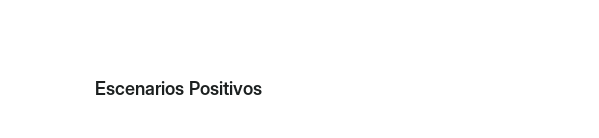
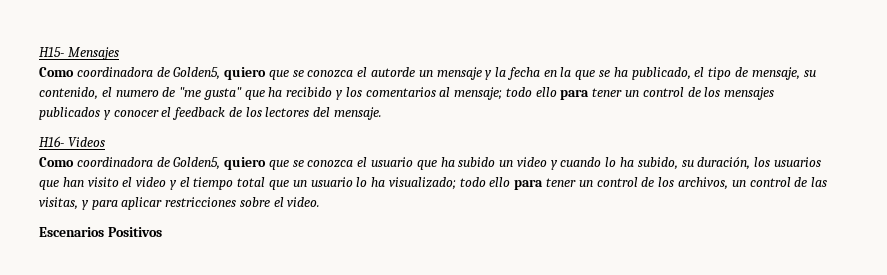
(95, 88) none -> [39,47,119,60] [39,67,816,80] [39,87,775,100] [39,107,383,120] [39,136,105,147] [39,157,821,170] [39,177,828,190] [39,197,321,210] H15- Mensajes // Como coordinadora de Golden5, quiero que se conozca el autorde un mensaje y la fecha en la que se ha publicado, el tipo de mensaje, su contenido, el numero de "me gusta" que ha recibido y los comentarios al mensaje; todo ello para tener un control de los mensajes publicados y conocer el feedback de los lectores del mensaje. // H16- Videos // Como coordinadora de Golden5, quiero que se conozca el usuario que ha subido un video y cuando lo ha subido, su duración, los usuarios que han visito el video y el tiempo total que un usuario lo ha visualizado; todo ello para tener un control de los archivos, un control de las visitas, y para aplicar restricciones sobre el video. //

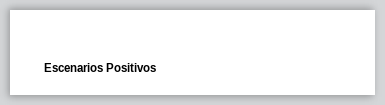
[39,47,119,60] [39,67,816,80] [39,87,775,100] [39,107,383,120] [39,136,105,147] [39,157,821,170] [39,177,828,190] [39,197,321,210] H15- Mensajes // Como coordinadora de Golden5, quiero que se conozca el autorde un mensaje y la fecha en la que se ha publicado, el tipo de mensaje, su contenido, el numero de "me gusta" que ha recibido y los comentarios al mensaje; todo ello para tener un control de los mensajes publicados y conocer el feedback de los lectores del mensaje. // H16- Videos // Como coordinadora de Golden5, quiero que se conozca el usuario que ha subido un video y cuando lo ha subido, su duración, los usuarios que han visito el video y el tiempo total que un usuario lo ha visualizado; todo ello para tener un control de los archivos, un control de las visitas, y para aplicar restricciones sobre el video. // -> (44, 67) none

